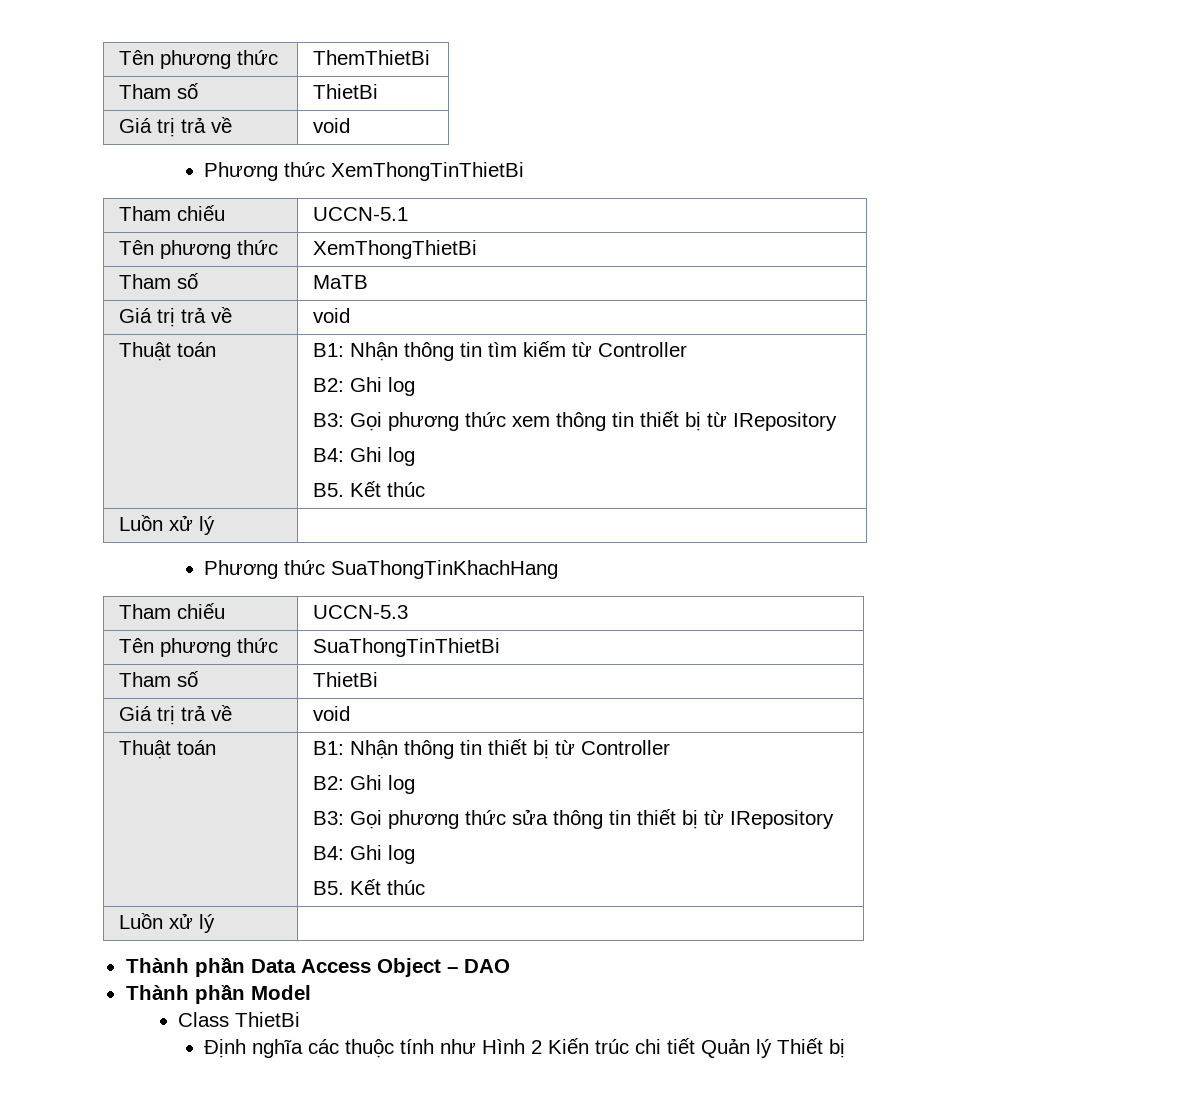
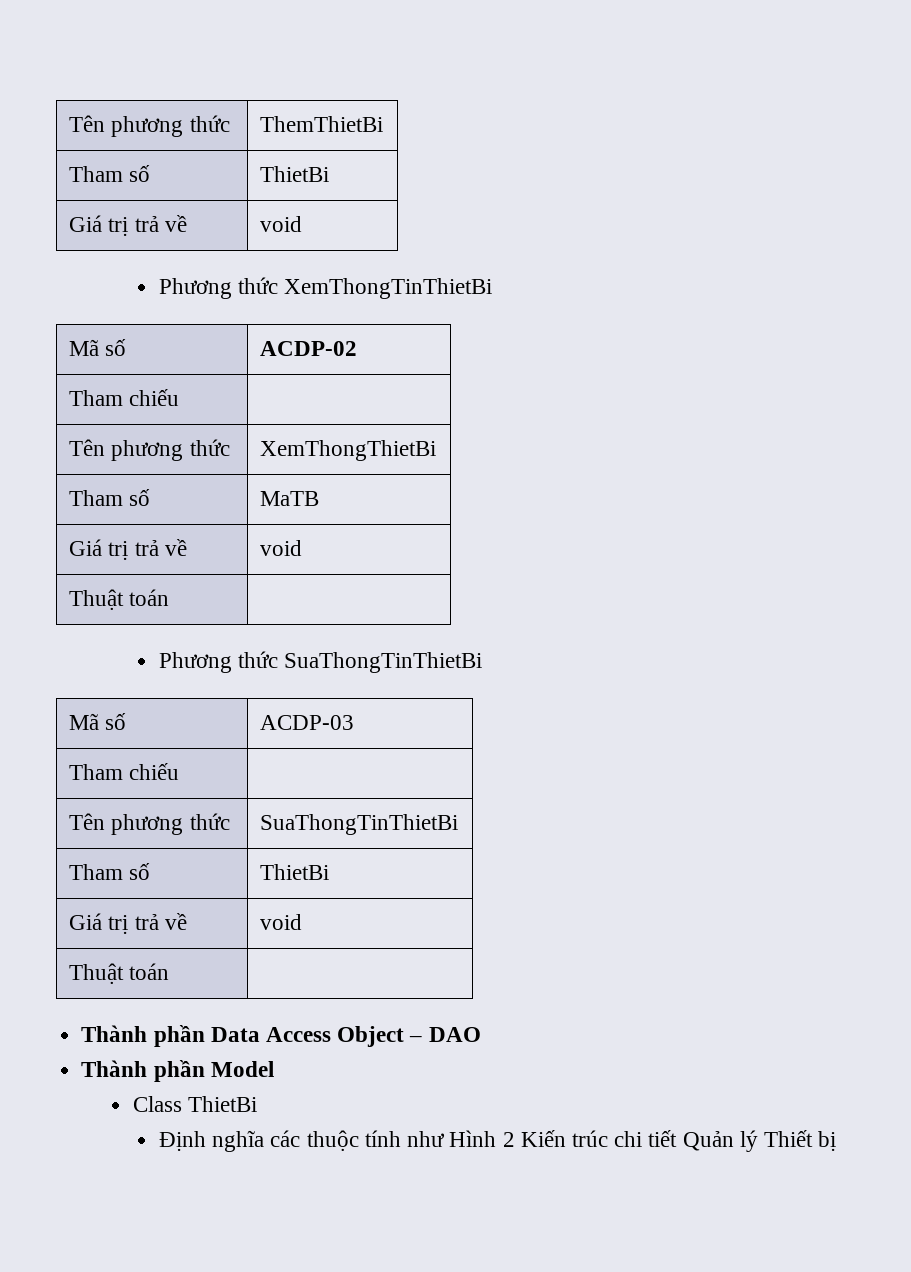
[119,205,226,221] [313,207,409,221] // Tham chiếu | UCCN-5.1 -> [69,339,127,356] [260,341,358,356] [69,389,180,406] // Mã số | ACDP-02 // Tham chiếu |
[313,341,688,361] [313,377,416,396] [313,411,838,431] [313,447,416,466] [313,481,426,497] [119,515,216,535] [204,560,559,579] [119,603,226,619] [313,605,409,619] B1: Nhận thông tin tìm kiếm từ Controller // B2: Ghi log // B3: Gọi phương thức xem thông tin thiết bị từ IRepository // B4: Ghi log // B5. Kết thúc // Luồn xử lý | // Phương thức SuaThongTinKhachHang // Tham chiếu | UCCN-5.3 -> [159,651,483,673] [69,713,127,730] [260,715,355,730] [69,763,180,780] // Phương thức SuaThongTinThietBi // Mã số | ACDP-03 // Tham chiếu |
[313,739,671,759] [313,775,416,794] [313,809,835,829] [313,845,416,864] [313,879,426,895] [119,913,216,933] | B1: Nhận thông tin thiết bị từ Controller // B2: Ghi log // B3: Gọi phương thức sửa thông tin thiết bị từ IRepository // B4: Ghi log // B5. Kết thúc // Luồn xử lý -> (170, 971) none

